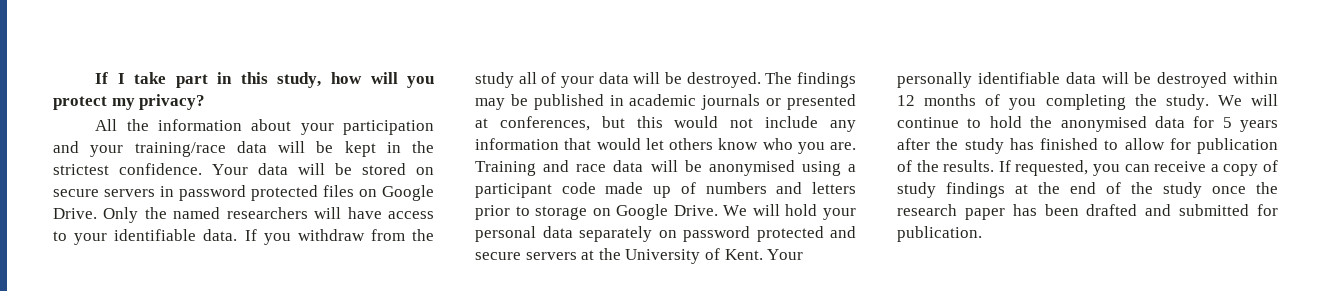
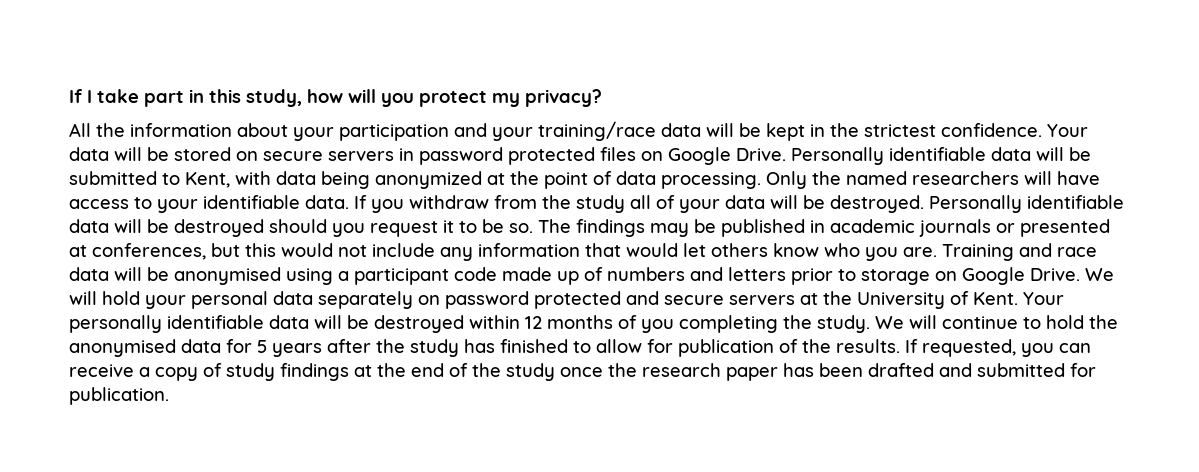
(97, 213) none -> [791,147,1091,165] [69,171,761,189] Personally identifiable data will be submitted to Kent, with data being anonymized at the point of data processing.
(761, 80) none -> [929,195,1124,213] [69,219,533,237] Personally identifiable data will be destroyed should you request it to be so.

